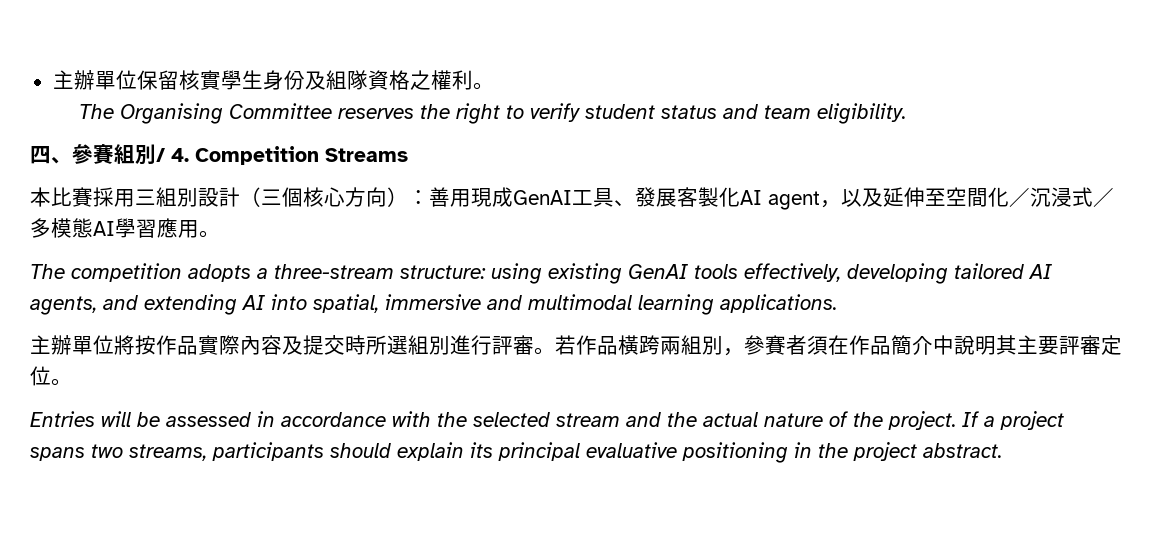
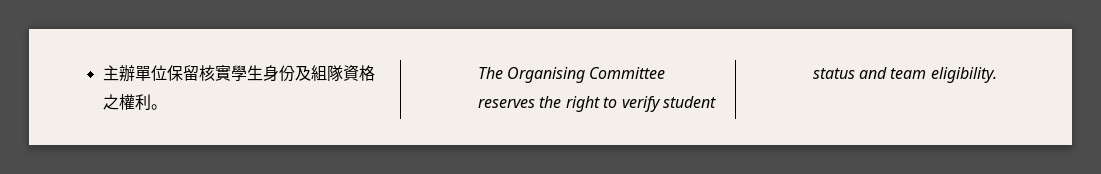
[30,144,408,165] [30,187,1114,210] [30,218,220,238] [30,263,1052,284] [30,294,837,315] [30,335,1122,356] [30,366,72,386] [30,411,1064,430] [30,442,1002,463] // 四、參賽組別/ 4. Competition Streams // 本比賽採用三組別設計（三個核心方向）：善用現成GenAI工具、發展客製化AI agent，以及延伸至空間化／沉浸式／多模態AI學習應用。 // The competition adopts a three-stream structure: using existing GenAI tools effectively, developing tailored AI agents, and extending AI into spatial, immersive and multimodal learning applications. // 主辦單位將按作品實際內容及提交時所選組別進行評審。若作品橫跨兩組別，參賽者須在作品簡介中說明其主要評審定位。 // Entries will be assessed in accordance with the selected stream and the actual nature of the project. If a project spans two streams, participants should explain its principal evaluative positioning in the project abstract. -> (997, 75) none

